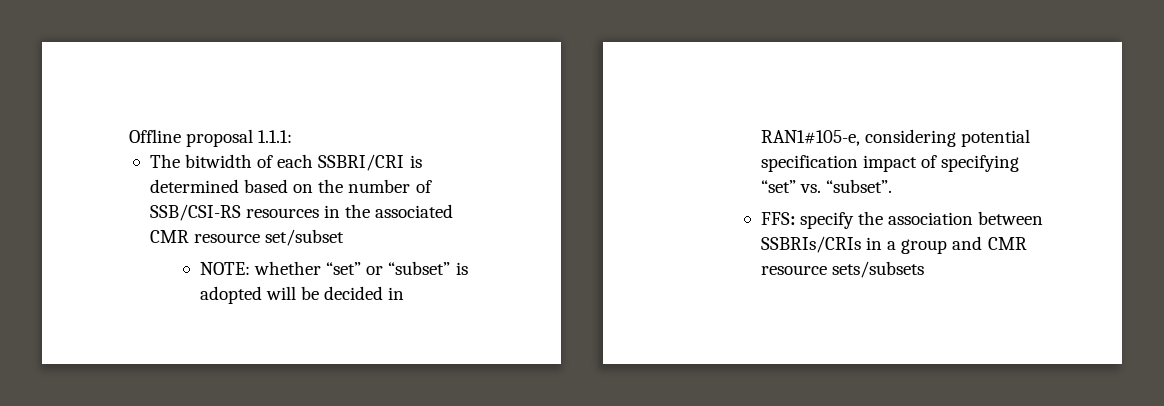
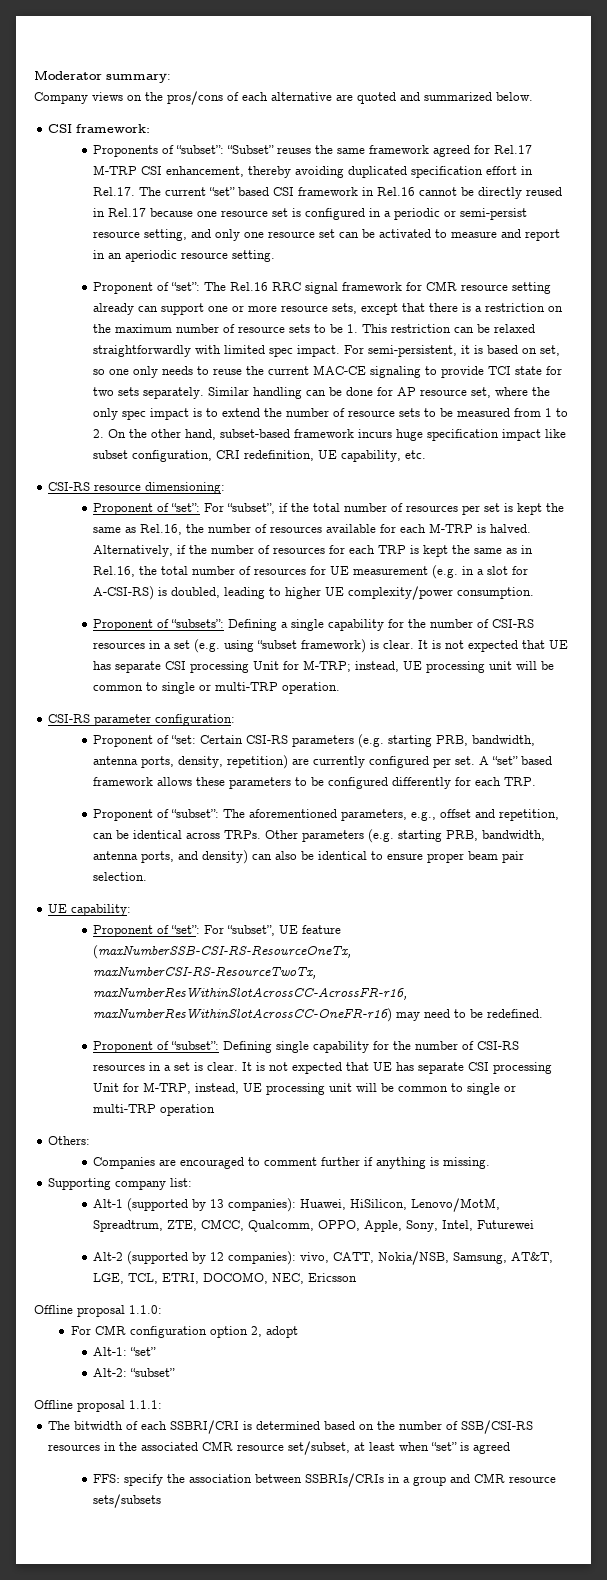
(129, 136) none -> [34,70,171,83] [34,91,533,105] [48,124,151,133] [93,145,533,157] [93,165,534,178] [93,187,563,199] [93,208,528,220] [93,229,561,241] [93,250,276,262] [93,281,552,294] [93,303,564,315] [93,324,536,333] [93,345,561,357] [93,365,563,378] [93,387,551,399] [93,408,569,420] [93,429,567,441] [93,450,427,462] [48,482,226,494] [93,503,565,515] [93,523,532,535] [93,545,534,557] [93,565,529,579] [93,586,535,600] [93,619,535,631] [93,639,569,653] [93,660,555,673] [93,682,341,694] [48,714,236,726] [93,734,536,748] [93,755,553,769] [93,777,537,789] [93,809,560,821] [93,829,546,843] [93,850,525,864] [93,872,148,881] [48,904,132,916] [93,925,342,937] [93,945,352,959] [93,966,317,979] [93,987,408,1000] [93,1008,544,1022] [93,1041,520,1053] [93,1062,553,1074] [93,1082,517,1095] [93,1104,216,1116] [48,1136,91,1145] [93,1157,491,1169] [48,1178,193,1190] [93,1198,501,1212] [93,1219,535,1232] [93,1251,554,1265] [93,1272,358,1284] [34,1305,162,1317] [70,1325,298,1338] [93,1347,157,1356] [93,1368,176,1377] Moderator summary: // Company views on the pros/cons of each alternative are quoted and summarized below. // CSI framework: // Proponents of “subset”: “Subset” reuses the same framework agreed for Rel.17 M-TRP CSI enhancement, thereby avoiding duplicated specification effort in Rel.17. The current “set” based CSI framework in Rel.16 cannot be directly reused in Rel.17 because one resource set is configured in a periodic or semi-persist resource setting, and only one resource set can be activated to measure and report in an aperiodic resource setting. // Proponent of “set”: The Rel.16 RRC signal framework for CMR resource setting already can support one or more resource sets, except that there is a restriction on the maximum number of resource sets to be 1. This restriction can be relaxed straightforwardly with limited spec impact. For semi-persistent, it is based on set, so one only needs to reuse the current MAC-CE signaling to provide TCI state for two sets separately. Similar handling can be done for AP resource set, where the only spec impact is to extend the number of resource sets to be measured from 1 to 2. On the other hand, subset-based framework incurs huge specification impact like subset configuration, CRI redefinition, UE capability, etc. // CSI-RS resource dimensioning: // Proponent of “set”: For “subset”, if the total number of resources per set is kept the same as Rel.16, the number of resources available for each M-TRP is halved. Alternatively, if the number of resources for each TRP is kept the same as in Rel.16, the total number of resources for UE measurement (e.g. in a slot for A-CSI-RS) is doubled, leading to higher UE complexity/power consumption. // Proponent of “subsets”: Defining a single capability for the number of CSI-RS resources in a set (e.g. using “subset framework) is clear. It is not expected that UE has separate CSI processing Unit for M-TRP; instead, UE processing unit will be common to single or multi-TRP operation. // CSI-RS parameter configuration: // Proponent of “set: Certain CSI-RS parameters (e.g. starting PRB, bandwidth, antenna ports, density, repetition) are currently configured per set. A “set” based framework allows these parameters to be configured differently for each TRP. // Proponent of “subset”: The aforementioned parameters, e.g., offset and repetition, can be identical across TRPs. Other parameters (e.g. starting PRB, bandwidth, antenna ports, and density) can also be identical to ensure proper beam pair selection. // UE capability: // Proponent of “set”: For “subset”, UE feature (maxNumberSSB-CSI-RS-ResourceOneTx, maxNumberCSI-RS-ResourceTwoTx, maxNumberResWithinSlotAcrossCC-AcrossFR-r16, maxNumberResWithinSlotAcrossCC-OneFR-r16) may need to be redefined. // Proponent of “subset”: Defining single capability for the number of CSI-RS resources in a set is clear. It is not expected that UE has separate CSI processing Unit for M-TRP, instead, UE processing unit will be common to single or multi-TRP operation // Others: // Companies are encouraged to comment further if anything is missing. // Supporting company list: // Alt-1 (supported by 13 companies): Huawei, HiSilicon, Lenovo/MotM, Spreadtrum, ZTE, CMCC, Qualcomm, OPPO, Apple, Sony, Intel, Futurewei // Alt-2 (supported by 12 companies): vivo, CATT, Nokia/NSB, Samsung, AT&T, LGE, TCL, ETRI, DOCOMO, NEC, Ericsson // Offline proposal 1.1.0: // For CMR configuration option 2, adopt // Alt-1: “set” // Alt-2: “subset” //
[265,229,345,246] [199,261,468,275] [199,286,405,304] [760,129,1031,147] [760,155,1020,172] [760,179,893,193] set/subset // NOTE: whether “set” or “subset” is adopted will be decided in RAN1#105-e, considering potential specification impact of specifying “set” vs. “subset”. -> [288,1441,511,1455] set/subset, at least when “set” is agreed

